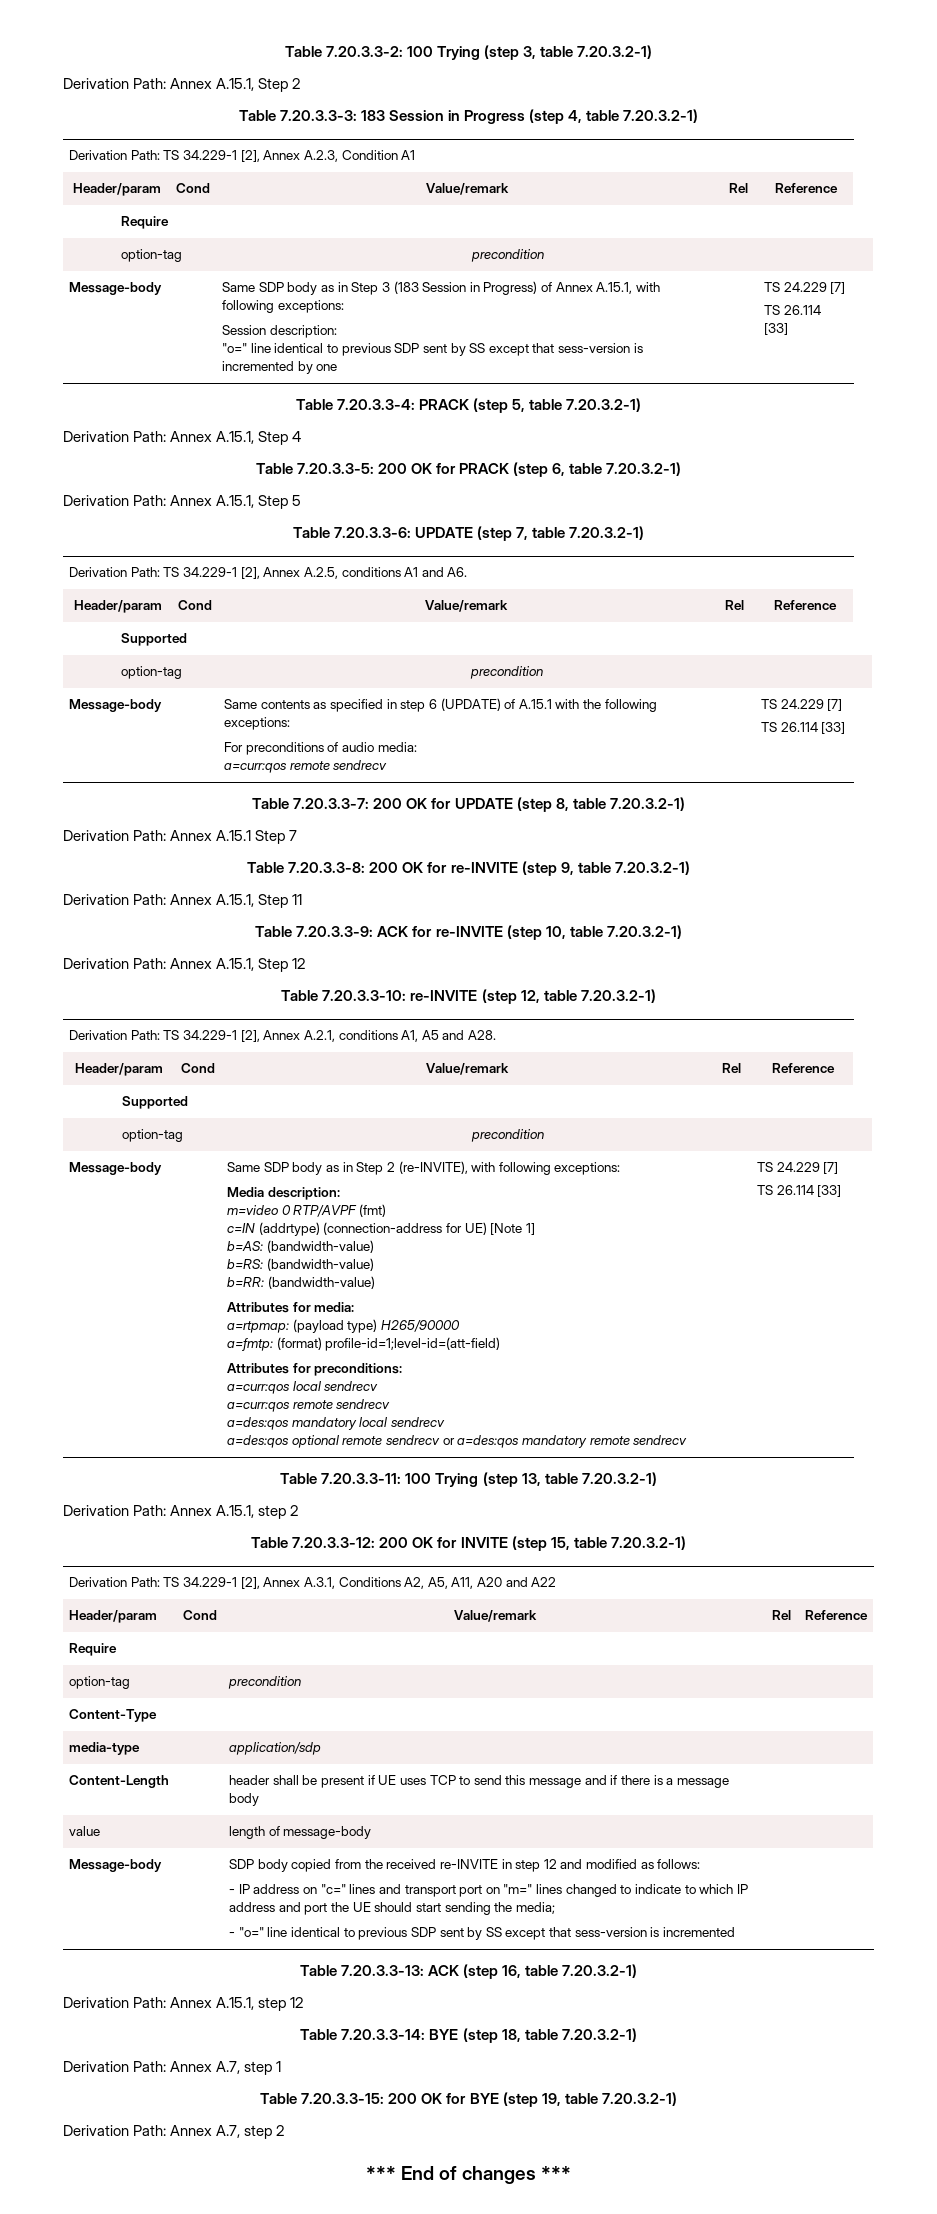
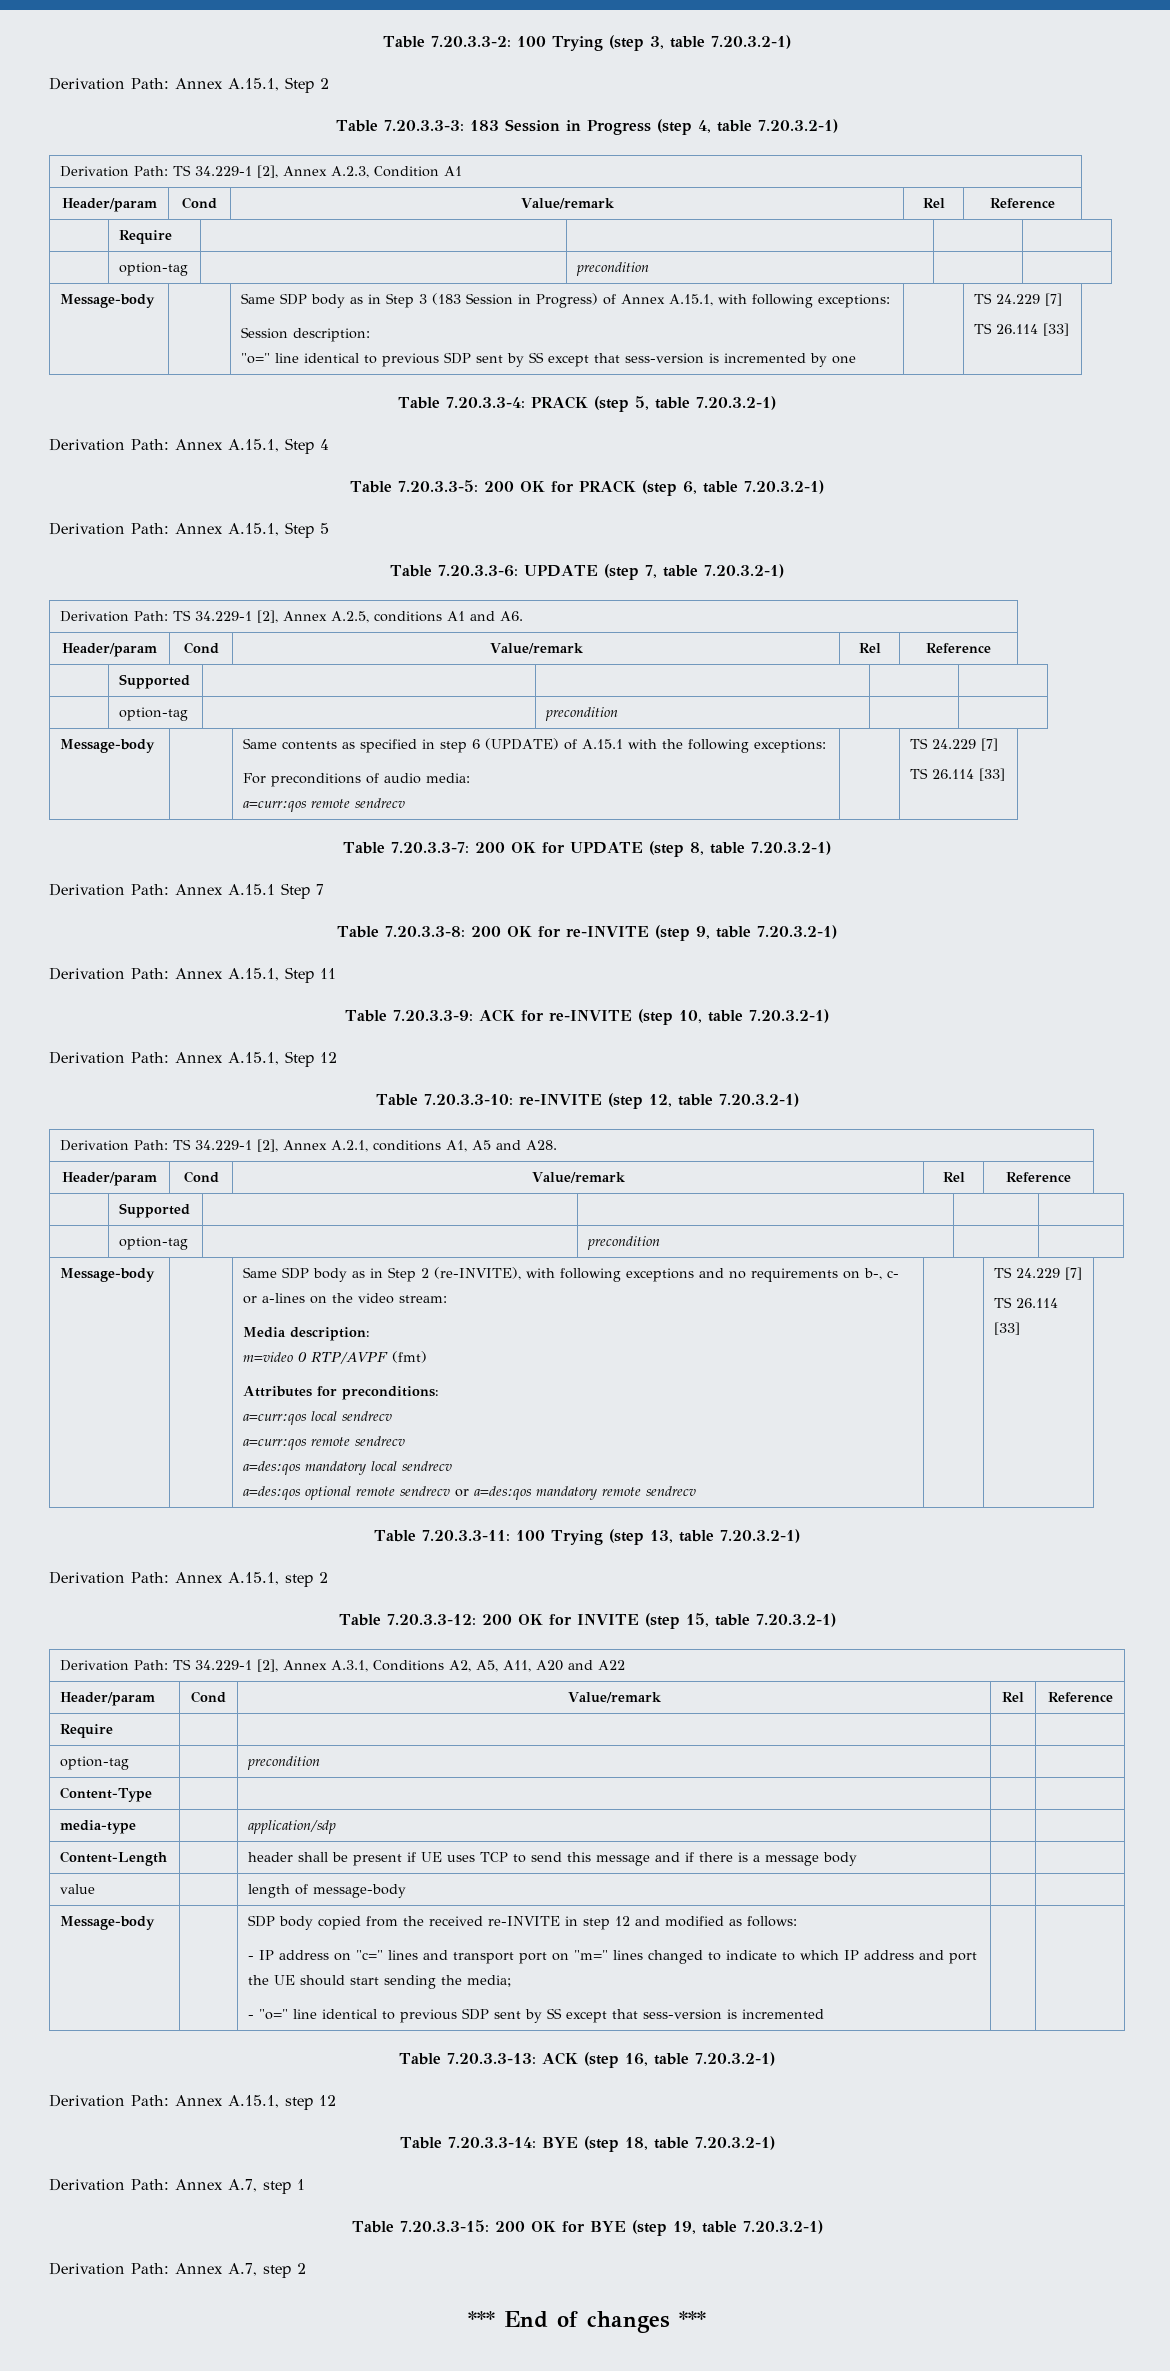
[554,1162,621,1175] exceptions: -> [626,1268,900,1282] [243,1293,448,1304] exceptions and no requirements on b-, c- or a-lines on the video stream:
[227,1222,535,1236] [227,1240,374,1253] [227,1258,374,1271] [227,1276,375,1289] [227,1302,355,1313] [227,1319,460,1333] [227,1337,501,1351] // c=IN (addrtype) (connection-address for UE) [Note 1] // b=AS: (bandwidth-value) // b=RS: (bandwidth-value) // b=RR: (bandwidth-value) // Attributes for media: // a=rtpmap: (payload type) H265/90000 // a=fmtp: (format) profile-id=1;level-id=(att-field) -> (428, 1357) none

